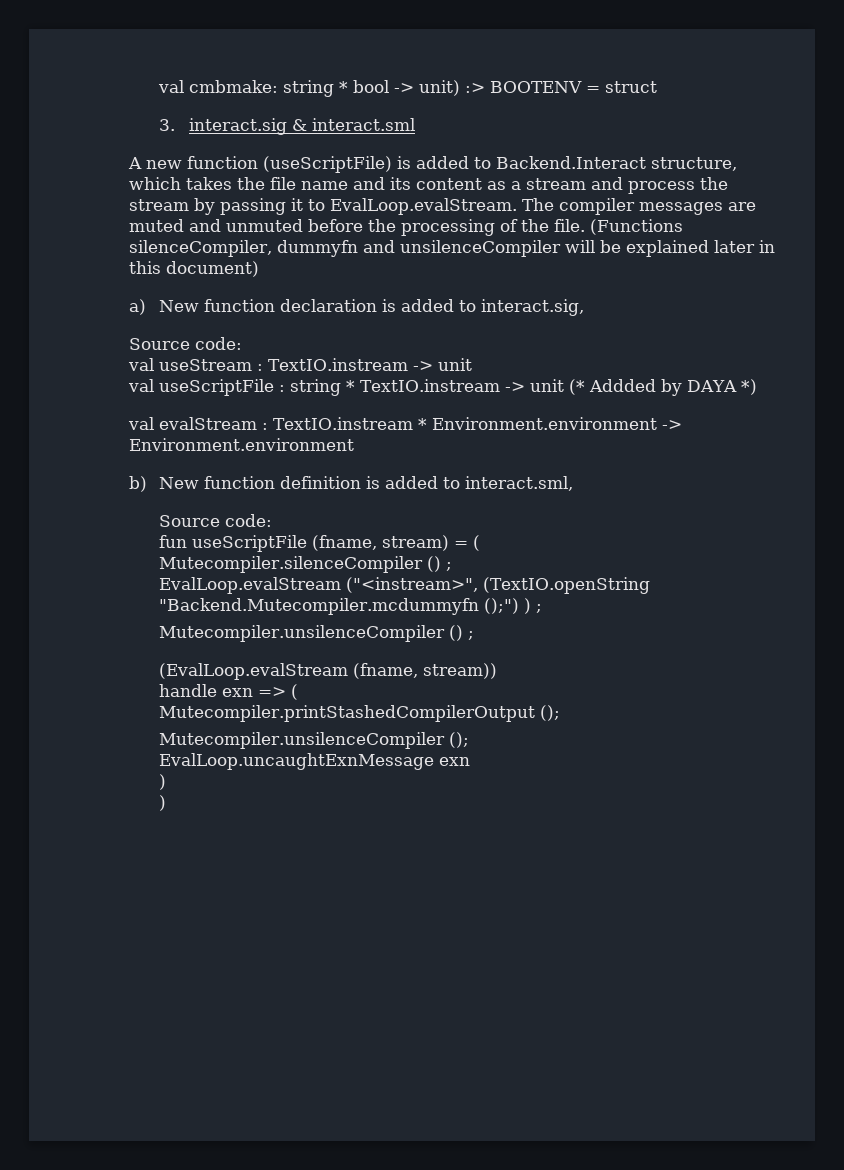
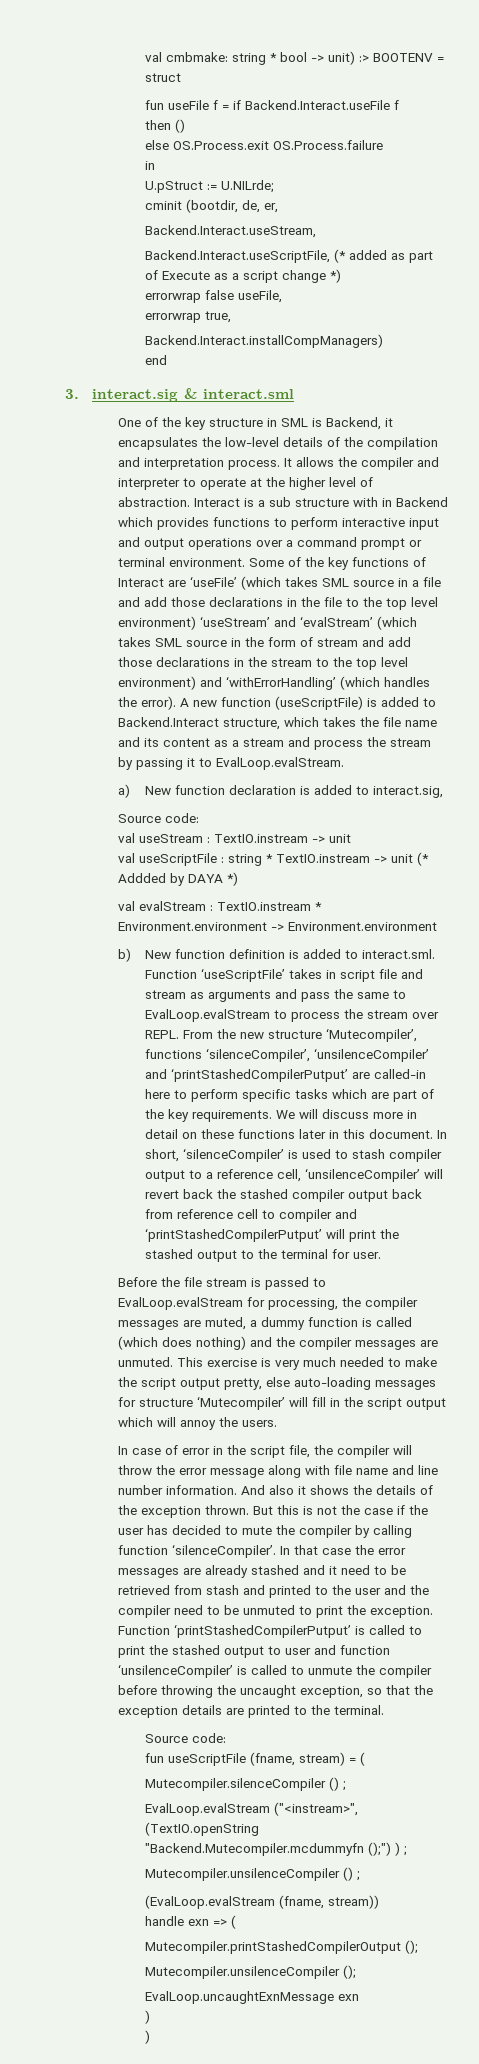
[159,118,416,135] 3. interact.sig & interact.sml // -> [144,100,399,110] [144,119,185,133] [144,140,383,150] [144,161,155,170] [144,180,274,193] [144,199,278,213] [144,225,316,238] [144,249,433,263] [144,269,341,283] [144,290,282,303] [144,311,231,323] [144,334,383,348] [144,355,167,365] [65,388,294,402] [118,417,394,430] [118,437,439,450] [118,457,440,470] [118,477,374,490] [118,497,449,507] [118,517,440,530] [118,537,423,550] [118,557,427,570] [118,576,442,590] [118,597,439,610] [118,616,418,630] [118,637,412,647] [118,657,409,670] [118,676,431,690] [118,696,177,710] fun useFile f = if Backend.Interact.useFile f // then () // else OS.Process.exit OS.Process.failure // in // U.pStruct := U.NILrde; // cminit (bootdir, de, er, // Backend.Interact.useStream, // Backend.Interact.useScriptFile, (* added as part of Execute as a script change *) // errorwrap false useFile, // errorwrap true, // Backend.Interact.installCompManagers) // end // 3. interact.sig & interact.sml // One of the key structure in SML is Backend, it encapsulates the low-level details of the compilation and interpretation process. It allows the compiler and interpreter to operate at the higher level of abstraction. Interact is a sub structure with in Backend which provides functions to perform interactive input and output operations over a command prompt or terminal environment. Some of the key functions of Interact are ‘useFile’ (which takes SML source in a file and add those declarations in the file to the top level environment) ‘useStream’ and ‘evalStream’ (which takes SML source in the form of stream and add those declarations in the stream to the top level environment) and ‘withErrorHandling’ (which handles the error).
[522,198,757,215] [129,219,684,236] [129,240,775,257] [129,261,260,277] The compiler messages are muted and unmuted before the processing of the file. (Functions silenceCompiler, dummyfn and unsilenceCompiler will be explained later in this document) -> (345, 763) none
[465,476,574,491] interact.sml, -> [361,949,435,959] [144,968,423,982] [144,989,406,1002] [144,1009,439,1022] [144,1028,417,1042] [144,1048,429,1062] [144,1068,426,1082] [144,1089,434,1102] [144,1109,417,1122] [144,1129,447,1139] [144,1148,442,1162] [144,1168,443,1182] [144,1189,422,1202] [144,1209,357,1222] [144,1228,399,1242] [144,1249,381,1262] [118,1277,327,1290] [118,1297,419,1310] [118,1317,413,1330] [118,1336,439,1350] [118,1357,438,1370] [118,1377,437,1390] [118,1396,447,1410] [118,1417,278,1430] [118,1445,413,1458] [118,1465,439,1478] [118,1485,434,1495] [118,1505,429,1518] [118,1525,413,1538] [118,1544,407,1558] [118,1565,407,1578] [118,1585,430,1598] [118,1605,434,1618] [118,1624,423,1638] [118,1645,391,1658] [118,1664,433,1678] [118,1685,434,1698] [118,1705,385,1718] interact.sml. Function ‘useScriptFile’ takes in script file and stream as arguments and pass the same to EvalLoop.evalStream to process the stream over REPL. From the new structure ‘Mutecompiler’, functions ‘silenceCompiler’, ‘unsilenceCompiler’ and ‘printStashedCompilerPutput’ are called-in here to perform specific tasks which are part of the key requirements. We will discuss more in detail on these functions later in this document. In short, ‘silenceCompiler’ is used to stash compiler output to a reference cell, ‘unsilenceCompiler’ will revert back the stashed compiler output back from reference cell to compiler and ‘printStashedCompilerPutput’ will print the stashed output to the terminal for user. // Before the file stream is passed to EvalLoop.evalStream for processing, the compiler messages are muted, a dummy function is called (which does nothing) and the compiler messages are unmuted. This exercise is very much needed to make the script output pretty, else auto-loading messages for structure ‘Mutecompiler’ will fill in the script output which will annoy the users. // In case of error in the script file, the compiler will throw the error message along with file name and line number information. And also it shows the details of the exception thrown. But this is not the case if the user has decided to mute the compiler by calling function ‘silenceCompiler’. In that case the error messages are already stashed and it need to be retrieved from stash and printed to the user and the compiler need to be unmuted to print the exception. Function ‘printStashedCompilerPutput’ is called to print the stashed output to user and function ‘unsilenceCompiler’ is called to unmute the compiler before throwing the uncaught exception, so that the exception details are printed to the terminal.

